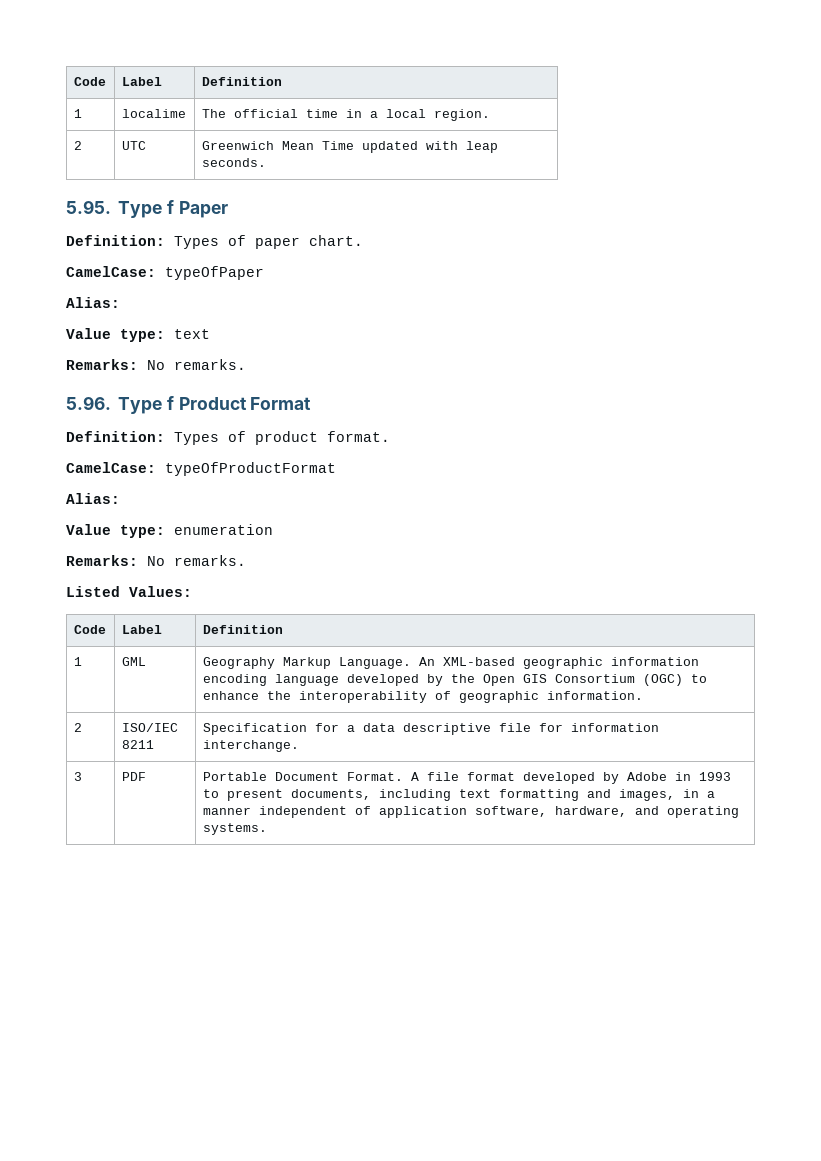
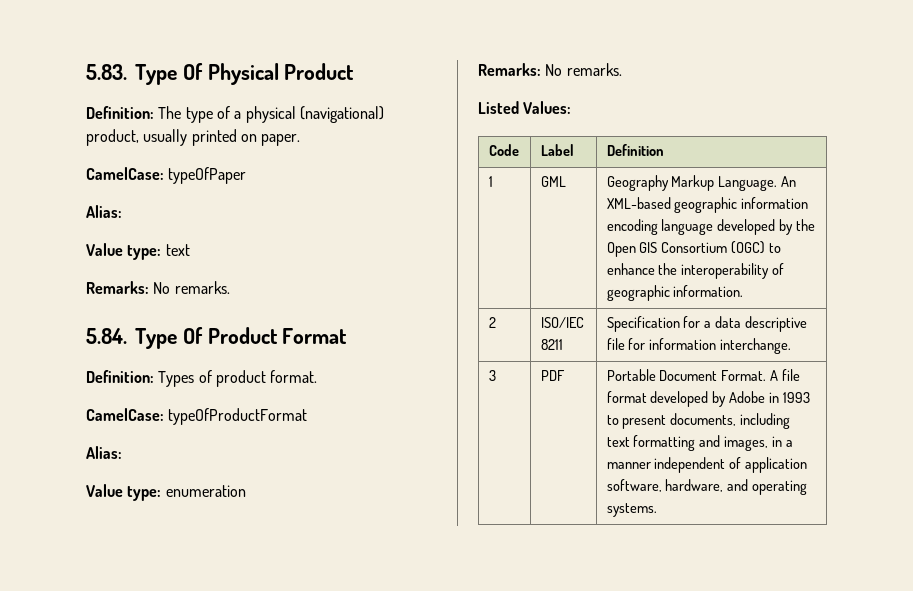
[73,77,106,86] [121,77,162,86] [201,77,282,86] [73,109,82,118] [121,109,186,118] [201,109,490,121] [73,141,82,150] [121,141,146,150] [201,141,498,153] [201,158,266,167] [66,200,228,218] [66,235,363,249] Code | Label | Definition // 1 | localime | The official time in a local region. // 2 | UTC | Greenwich Mean Time updated with leap seconds. // 5.95. Type f Paper // Definition: Types of paper chart. -> [86,63,355,85] [86,106,384,123] [86,129,301,146] 5.83. Type Of Physical Product // Definition: The type of a physical (navigational) product, usually printed on paper.
[66,396,174,414] 5.96. Type f -> [86,327,203,349] 5.84. Type Of

